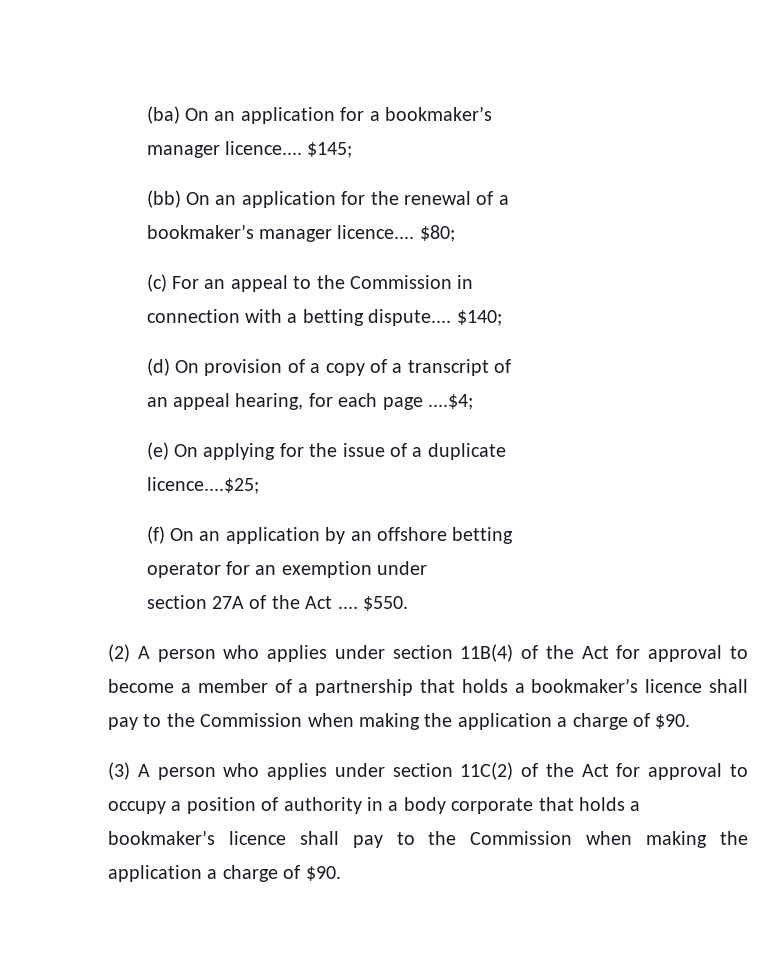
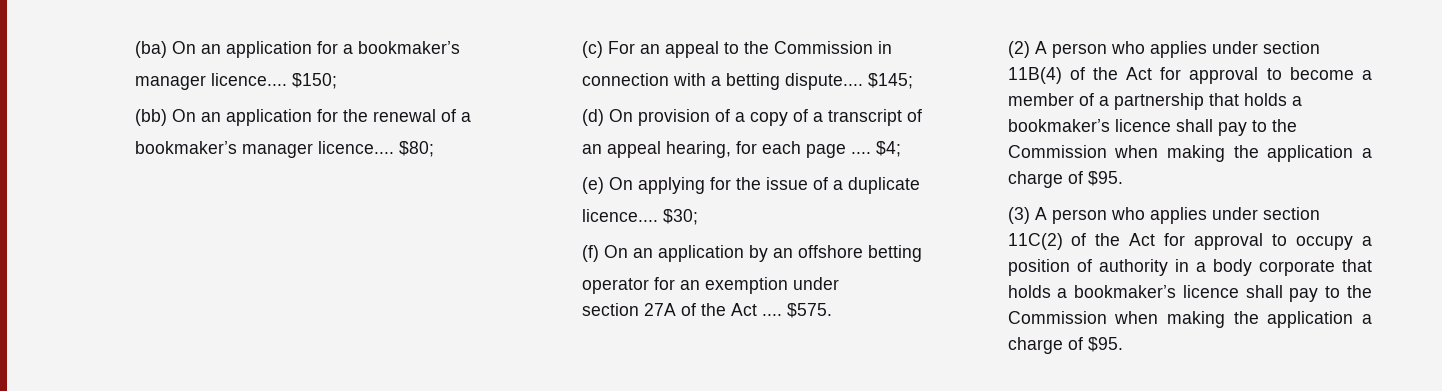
[307,142,353,158] $145; -> [292,73,338,89] $150;
[456,310,502,326] $140; -> [868,73,914,89] $145;
[427,394,473,410] ....$4; -> [851,141,902,157] .... $4;
[146,477,259,494] licence....$25; -> [582,209,699,225] licence.... $30;
[362,596,408,611] $550. -> [787,303,833,318] $575.
[655,714,691,729] $90. -> [1087,171,1123,186] $95.
[305,866,341,881] $90. -> [1087,337,1123,352] $95.

